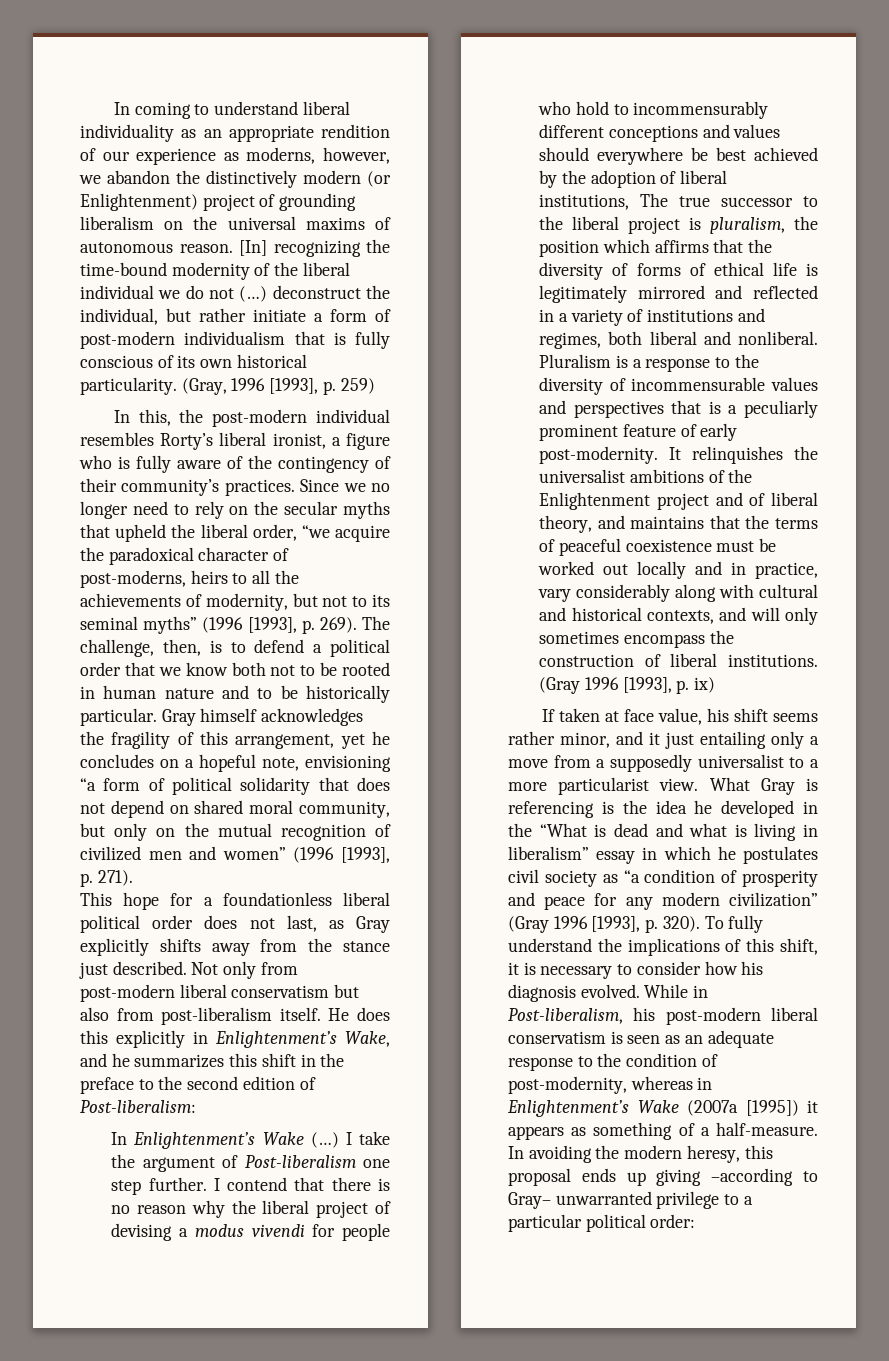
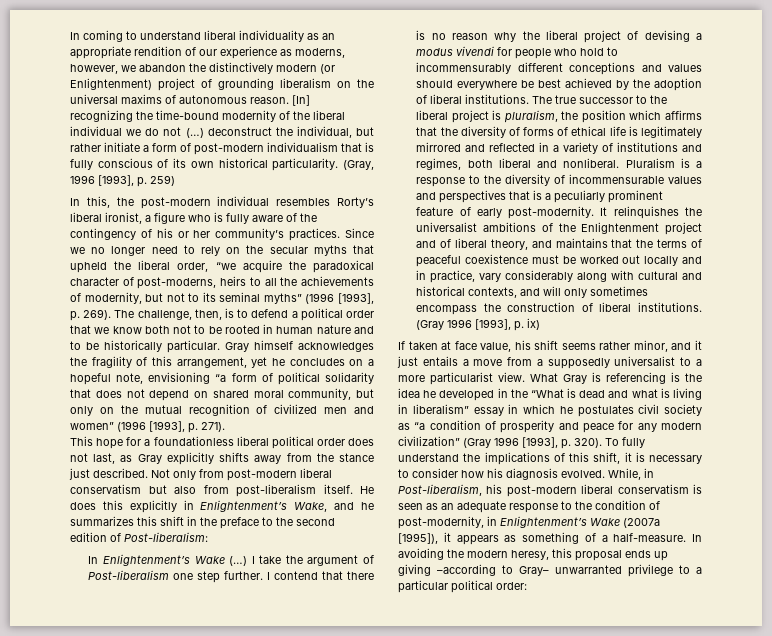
[80,478,117,492] their -> [156,228,211,238] his or her
[539,194,630,210] institutions, -> [465,94,530,104] institutions.
[700,731,804,749] entailing only -> [422,356,458,366] entails
[644,984,689,998] While -> [608,468,641,480] While,
[630,1076,693,1090] whereas -> (484, 522) none
[745,1100,799,1116] [1995]) -> [398,533,438,544] [1995]),

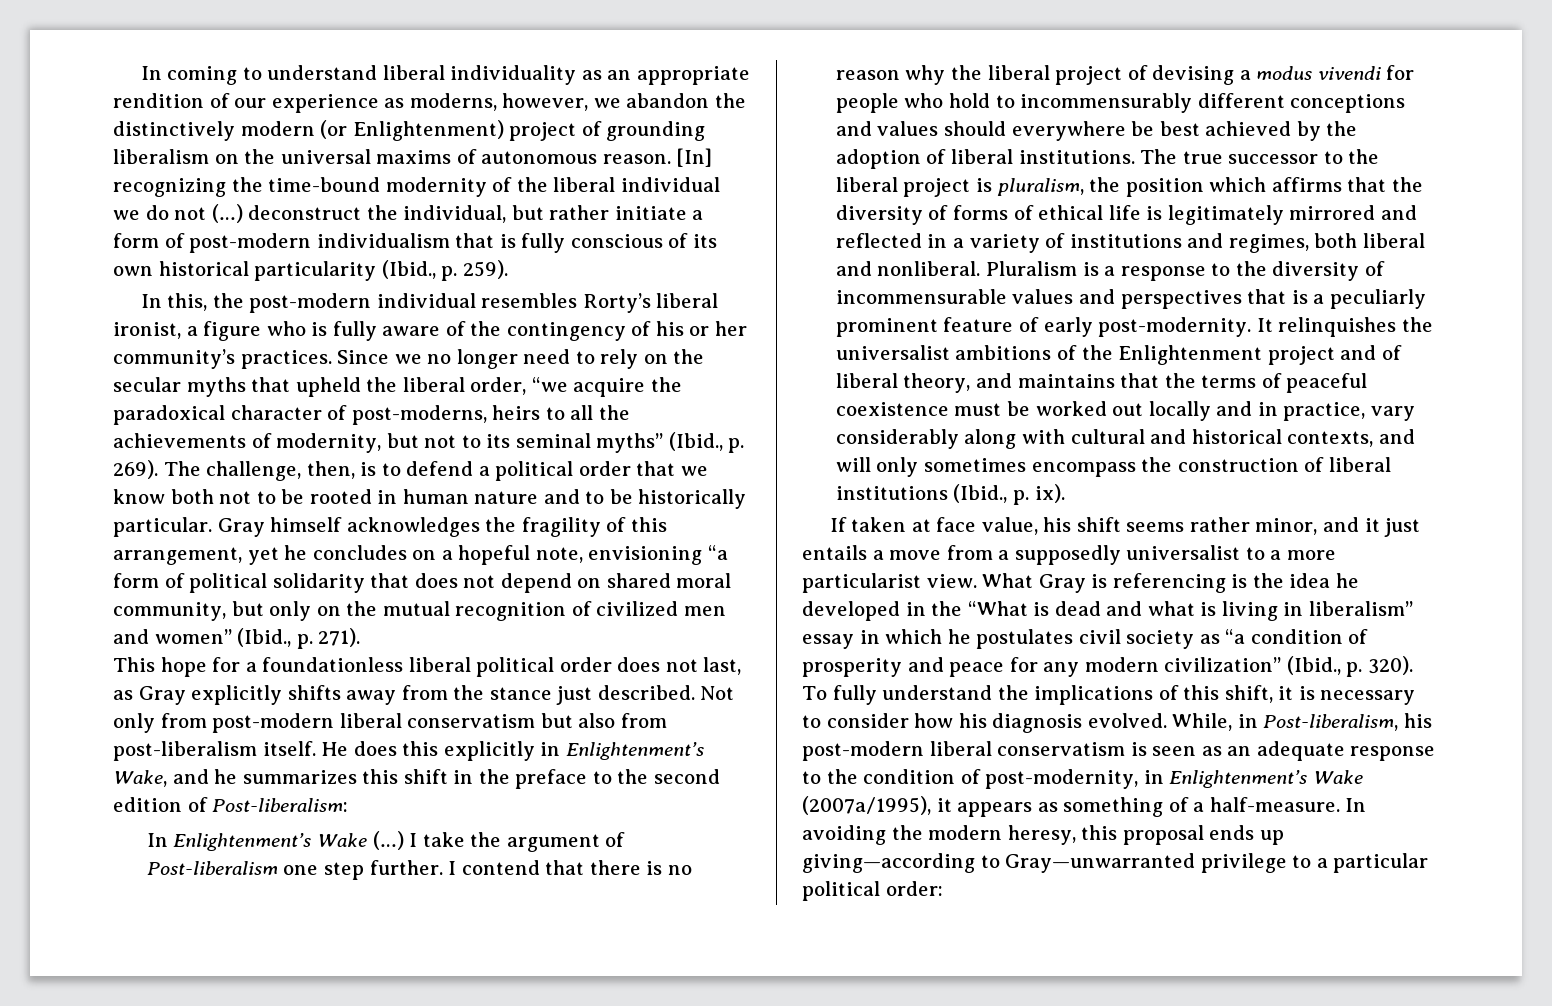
[272,158,374,171] [70,175,175,187] particularity. (Gray, 1996 [1993], p. 259) -> [254,260,508,281] particularity (Ibid., p. 259).
[305,293,374,304] (1996 [1993], -> [668,432,723,451] (Ibid.,
[117,421,185,432] (1996 [1993], -> [237,628,292,647] (Ibid.,
[638,302,702,312] [416,318,541,331] institutions. (Gray 1996 [1993], p. ix) -> [835,484,1065,505] institutions (Ibid., p. ix).
[463,437,558,448] (Gray 1996 [1993], -> [1286,656,1341,675] (Ibid.,
[623,518,660,528] [398,533,438,544] (2007a [1995]), -> [802,796,931,815] (2007a/1995),
[398,564,622,576] giving –according to Gray– unwarranted -> [802,853,1196,873] giving—according to Gray—unwarranted

